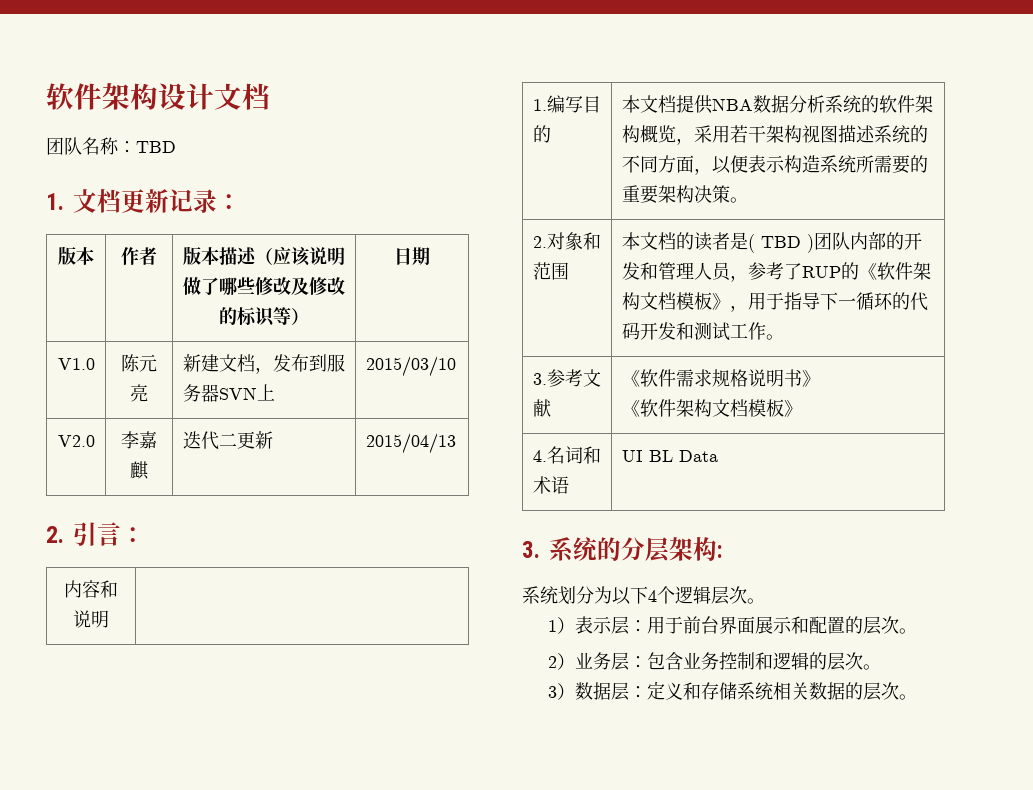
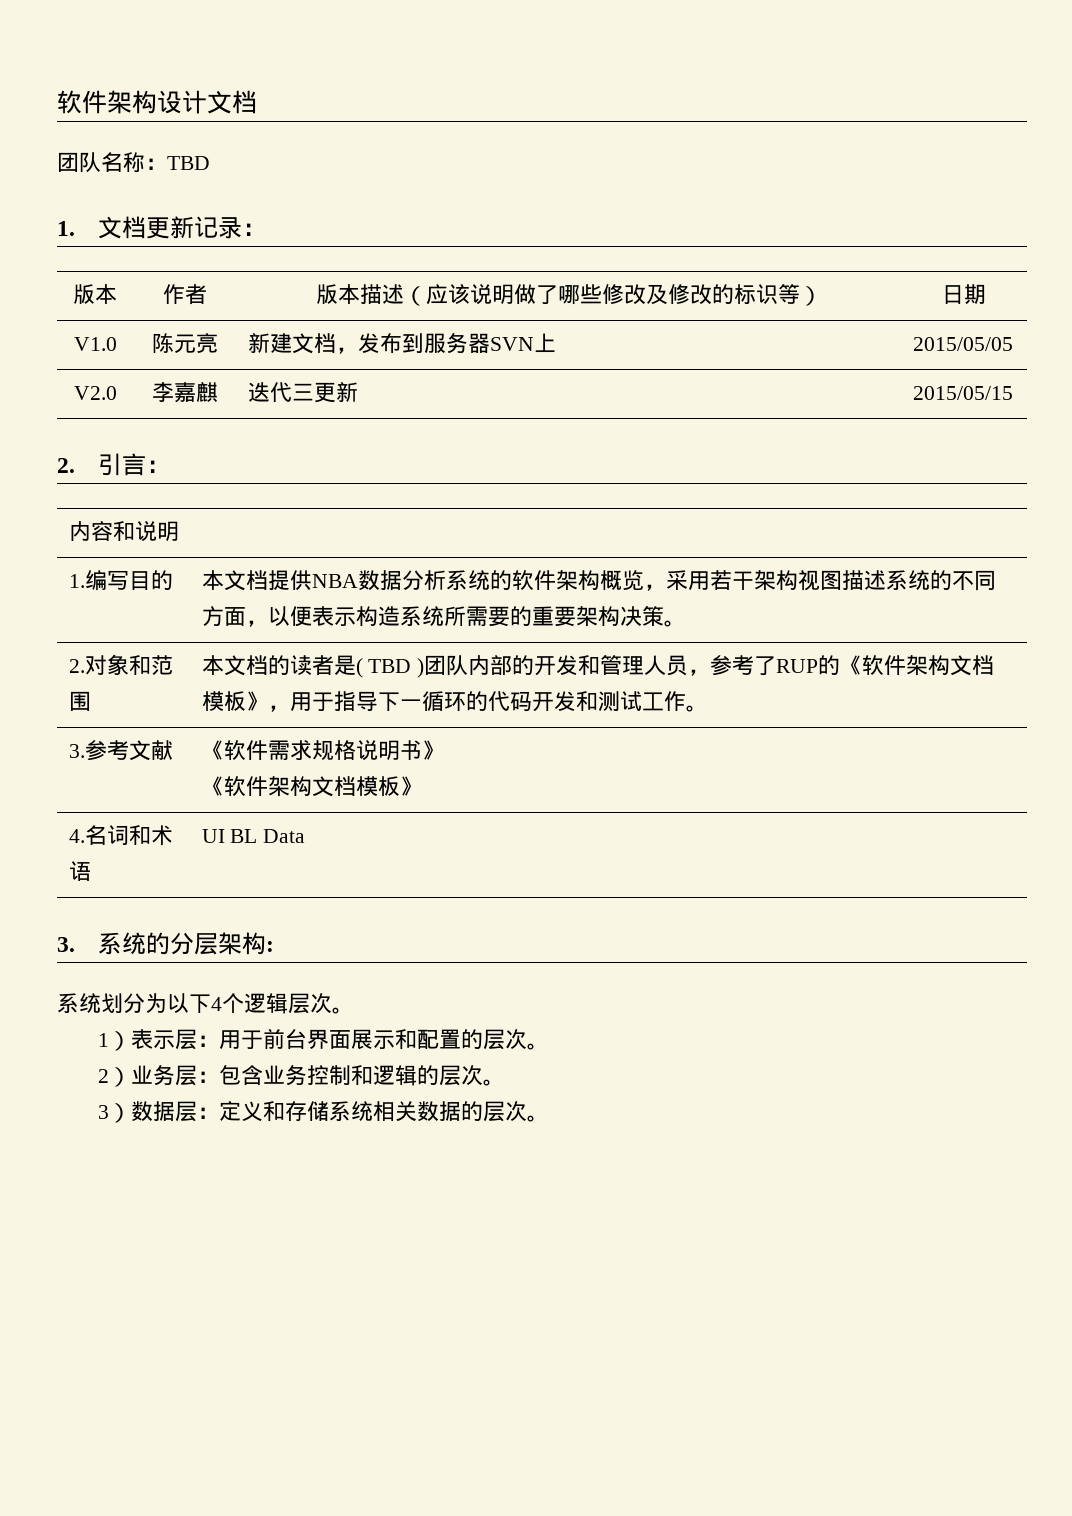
[365,356,456,377] 2015/03/10 -> [912,337,1013,351] 2015/05/05
[218,433,237,447] 二 -> [291,383,314,401] 三
[365,433,456,454] 2015/04/13 -> [912,386,1013,400] 2015/05/15

